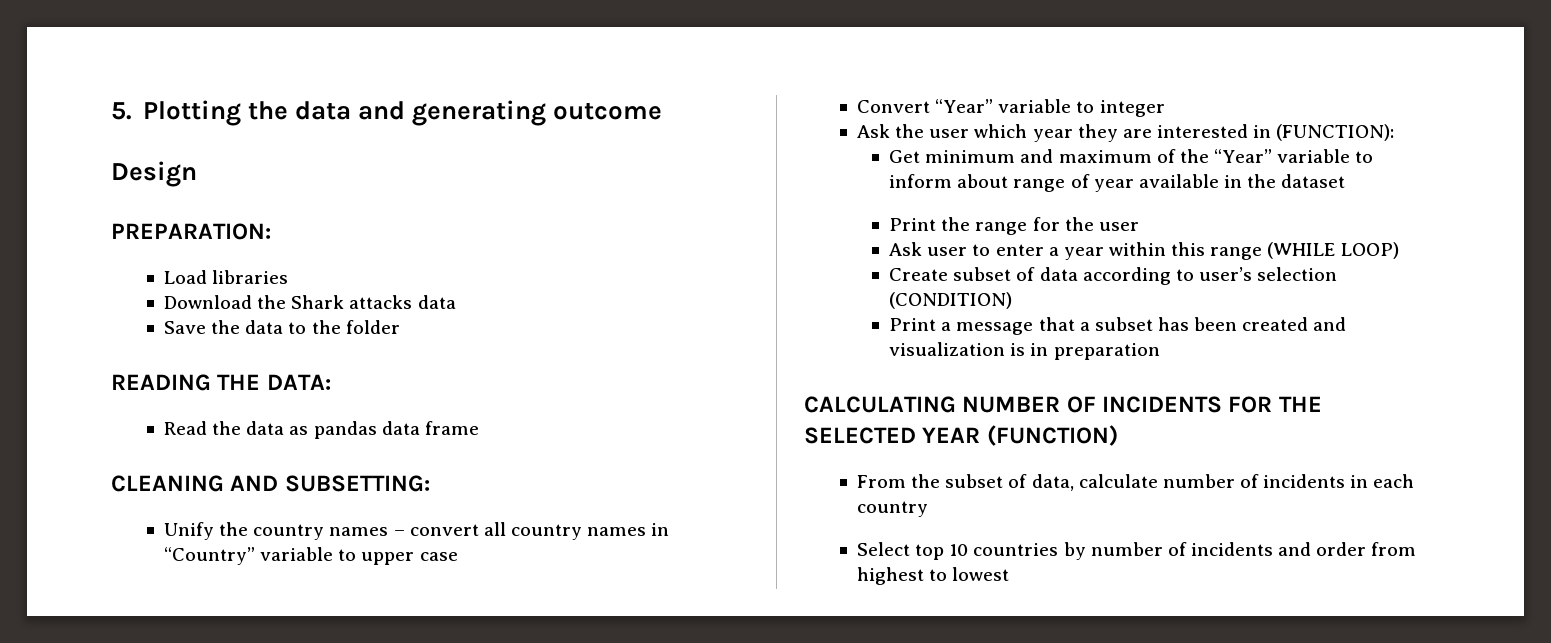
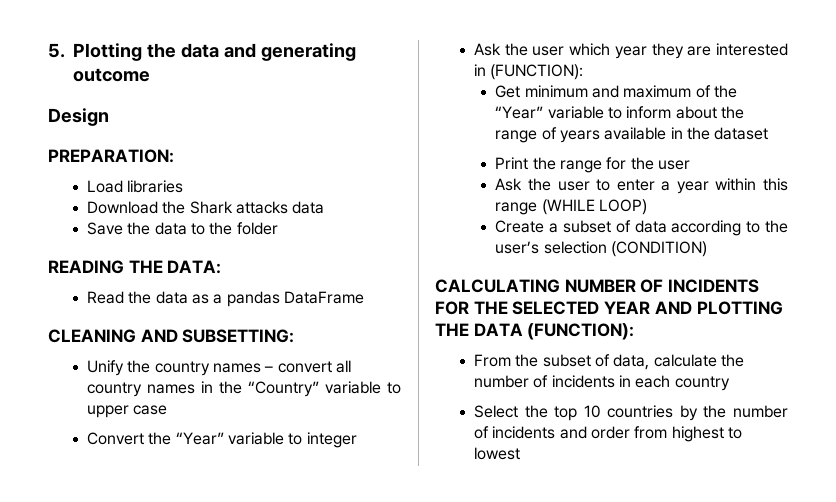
[313,421,479,439] pandas data frame -> [213,291,364,307] a pandas DataFrame
(670, 529) none -> [218,381,242,394] the
(931, 106) none -> [148,432,172,445] the
(1009, 181) none -> [720,106,744,119] the
[1093,179,1134,192] year -> [559,130,600,143] years
(923, 249) none -> [527,178,551,191] the
(949, 274) none -> [549,223,559,233] a
(1194, 275) none -> [765,220,788,233] the
[889,317,1347,335] [889,342,1160,360] // Print a message that a subset has been created and visualization is in preparation -> (707, 249) none
[986,425,1118,446] (FUNCTION) -> [654,301,783,315] [435,323,635,340] AND PLOTTING THE DATA (FUNCTION):
(1158, 481) none -> [720,354,744,367] the
(911, 549) none -> [524,405,548,418] the
(1086, 551) none -> [703,405,727,418] the

